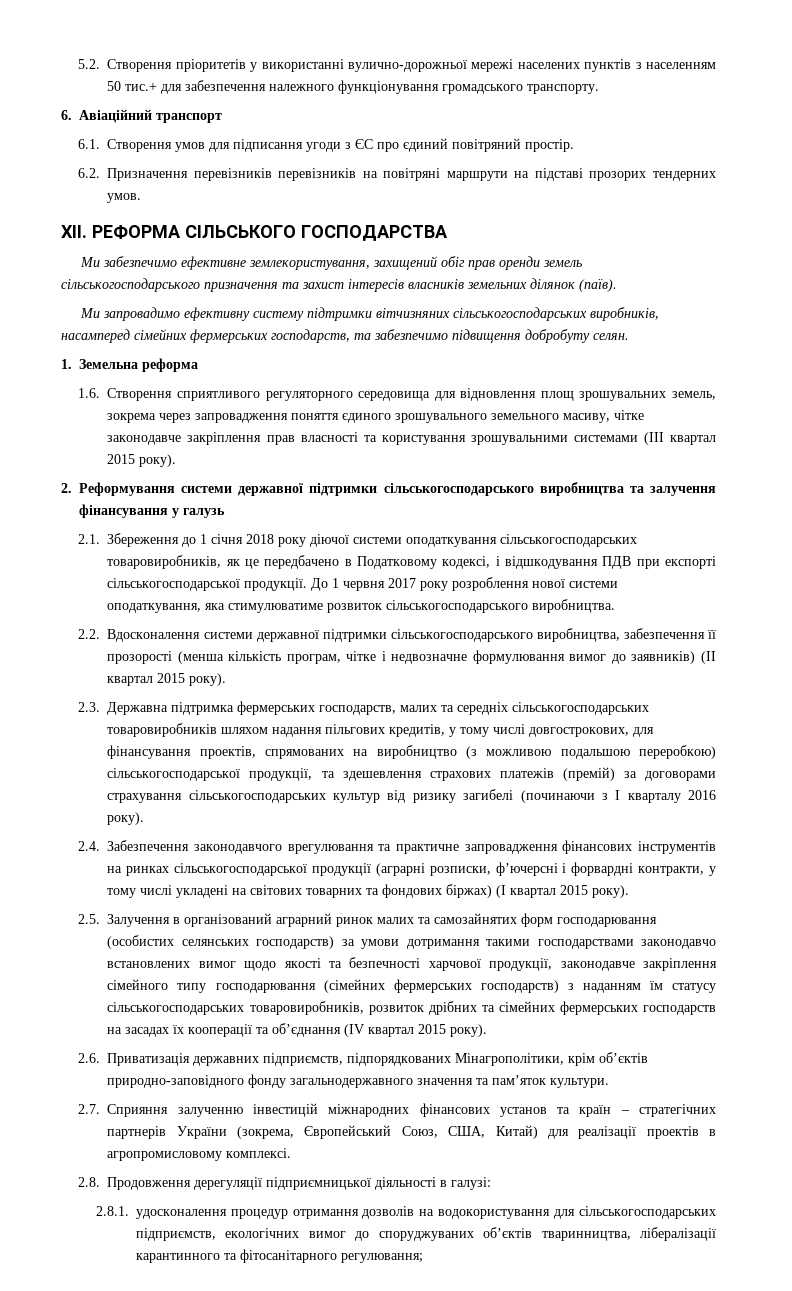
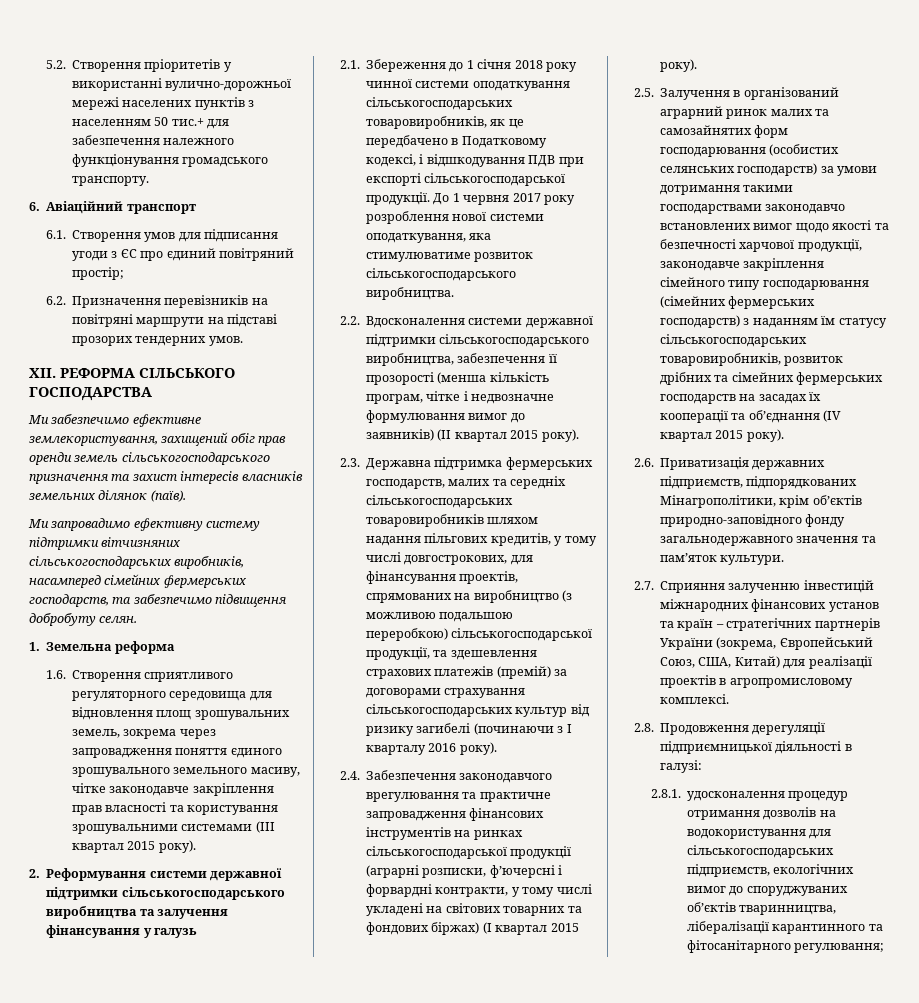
[525,139,575,152] простір. -> [72,267,125,280] простір;
[278,168,357,181] перевізників -> (249, 301) none
[310,534,350,547] діючої -> [366,79,413,88] чинної

